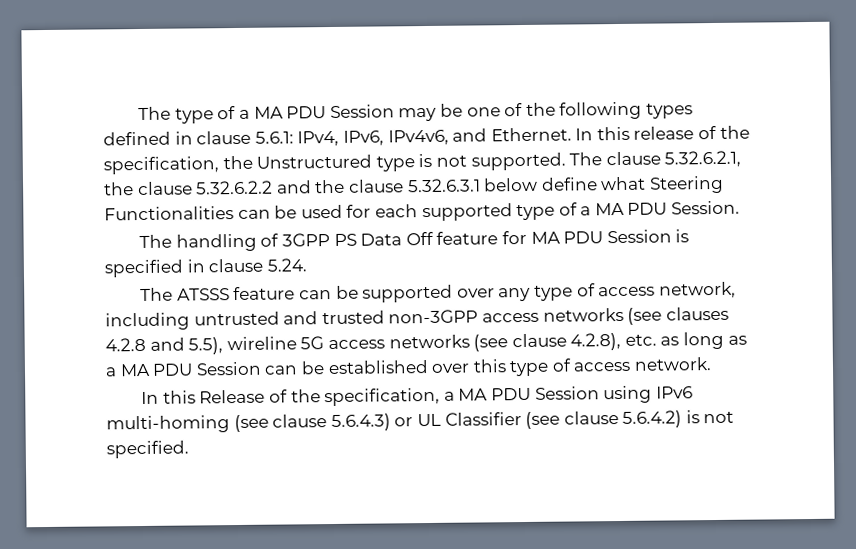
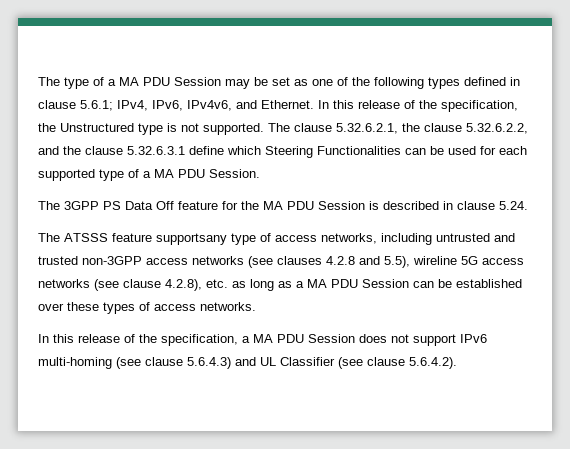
(463, 110) none -> [272,77,308,86] set as
[254,131,294,144] 5.6.1: -> [80,100,113,111] 5.6.1;
[196,180,274,195] 5.32.6.2.2 -> [466,123,528,134] 5.32.6.2.2,
[483,176,647,192] below define what -> [189,146,261,155] define which
[175,233,280,252] handling of -> (60, 205) none
(527, 237) none -> [241,201,259,210] the
[104,259,184,278] specified -> [383,201,439,210] described
[299,281,736,303] can be supported over any type of access network, -> [156,233,377,245] supportsany type of access networks,
[472,357,713,377] [141,389,266,405] this type of access network. // In this Release -> [67,302,256,314] [38,334,120,343] these types of access networks. // In this release
[603,385,653,404] using -> [359,334,456,346] does not support
[394,417,414,427] or -> [235,357,256,366] and
[622,410,735,428] [106,440,189,459] 5.6.4.2) is not specified. -> [409,357,457,369] 5.6.4.2).

